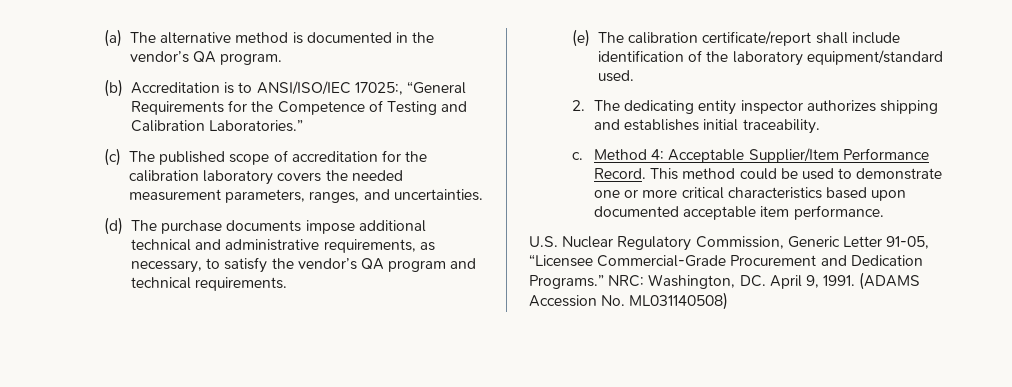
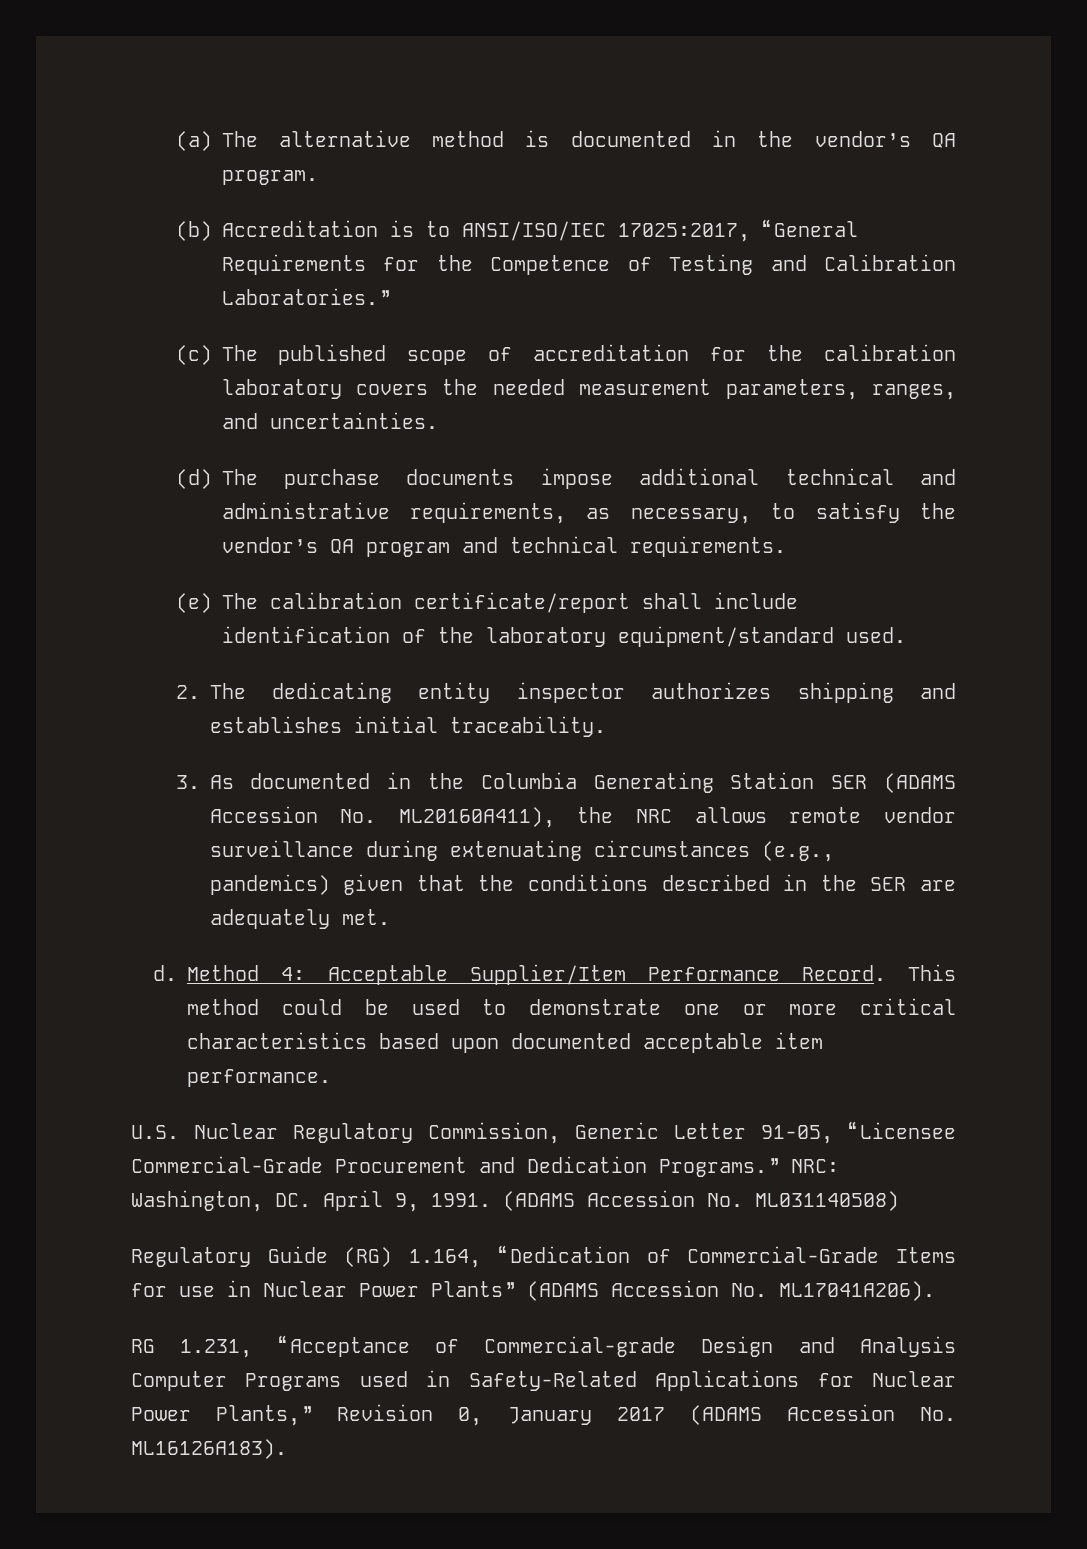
[354,82,403,95] 17025:, -> [617,223,750,242] 17025:2017,
[572,152,584,160] c. -> [175,772,957,793] [209,806,957,828] [209,840,834,862] [209,874,957,895] [209,909,390,929] [153,965,178,981] 3. As documented in the Columbia Generating Station SER (ADAMS Accession No. ML20160A411), the NRC allows remote vendor surveillance during extenuating circumstances (e.g., pandemics) given that the conditions described in the SER are adequately met. // d.
(729, 301) none -> [131,1245,956,1268] [131,1280,935,1301] [131,1335,957,1358] [131,1370,957,1391] [131,1404,956,1426] [131,1439,287,1459] // Regulatory Guide (RG) 1.164, “Dedication of Commercial-Grade Items for use in Nuclear Power Plants” (ADAMS Accession No. ML17041A206). // RG 1.231, “Acceptance of Commercial-grade Design and Analysis Computer Programs used in Safety-Related Applications for Nuclear Power Plants,” Revision 0, January 2017 (ADAMS Accession No. ML16126A183).

